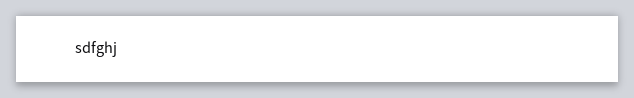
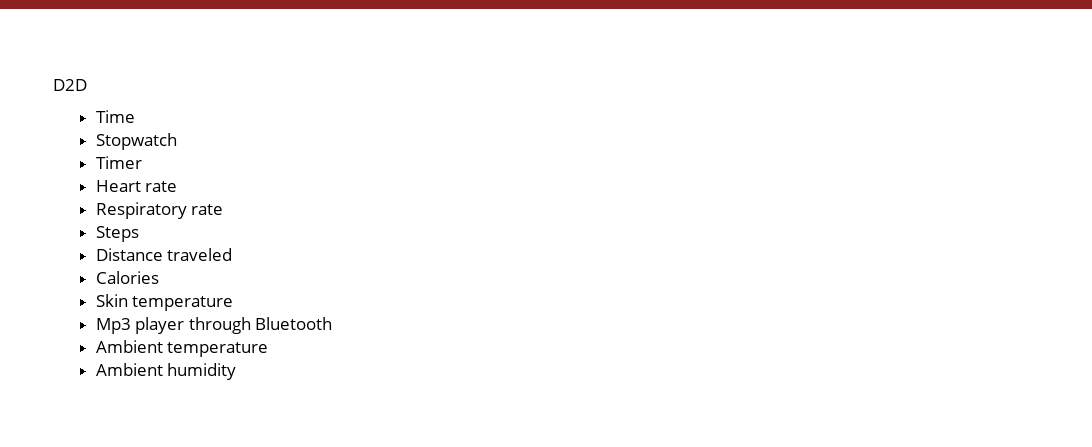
[75,41,117,57] sdfghj -> [53,79,87,91] [95,110,135,123] [95,133,177,150] [95,156,142,169] [95,180,178,192] [95,202,224,219] [95,226,139,242] [95,248,233,261] [95,271,159,284] [95,294,234,311] [95,317,333,334] [95,340,269,357] [95,363,237,380] D2D // Time // Stopwatch // Timer // Heart rate // Respiratory rate // Steps // Distance traveled // Calories // Skin temperature // Mp3 player through Bluetooth // Ambient temperature // Ambient humidity

